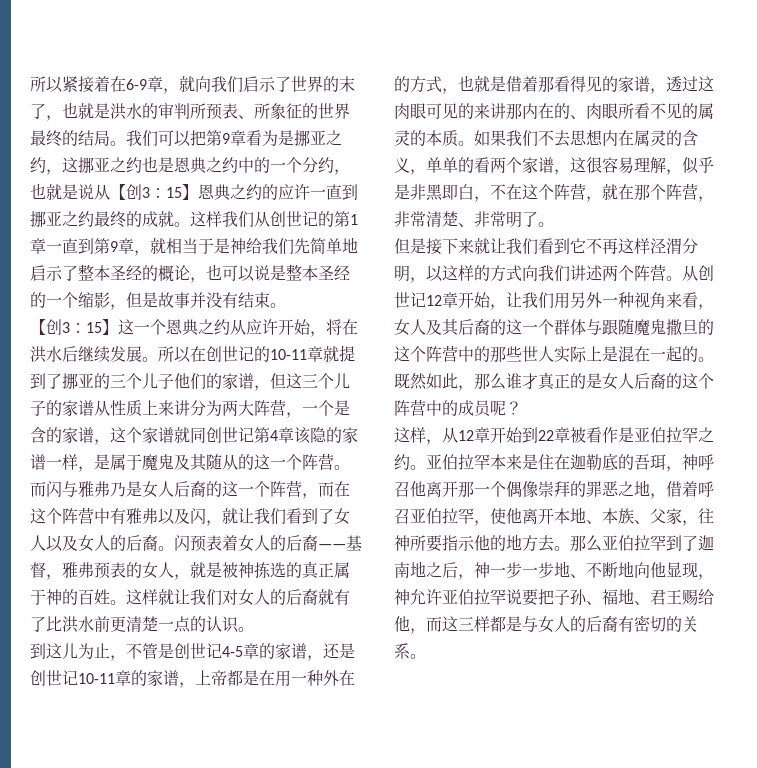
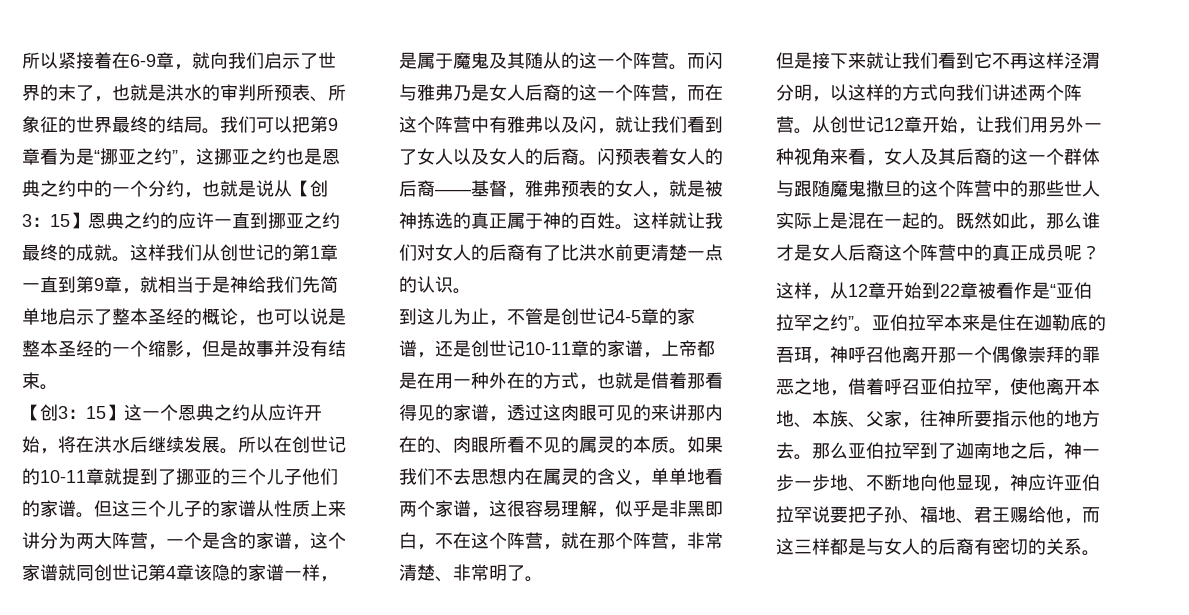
[294,130,342,146] [30,157,46,173] 挪亚之约 -> [94,148,178,165] “挪亚之约”
[254,385,270,391] ， -> [76,512,94,518] 。
[318,589,334,605] 就 -> (525, 252) none
[458,157,474,173] 的 -> [687,468,705,485] 地
[538,372,714,390] [394,399,458,416] 真正的是女人后裔的这个阵营中的 -> [794,244,1028,261] 是女人后裔这个阵营中的真正
(634, 435) none -> [1050,284,1056,297] “
(410, 462) none -> [848,316,854,329] ”
[410,589,426,605] 允 -> [1028,474,1046,491] 应

